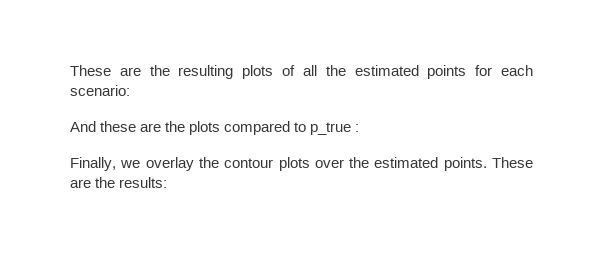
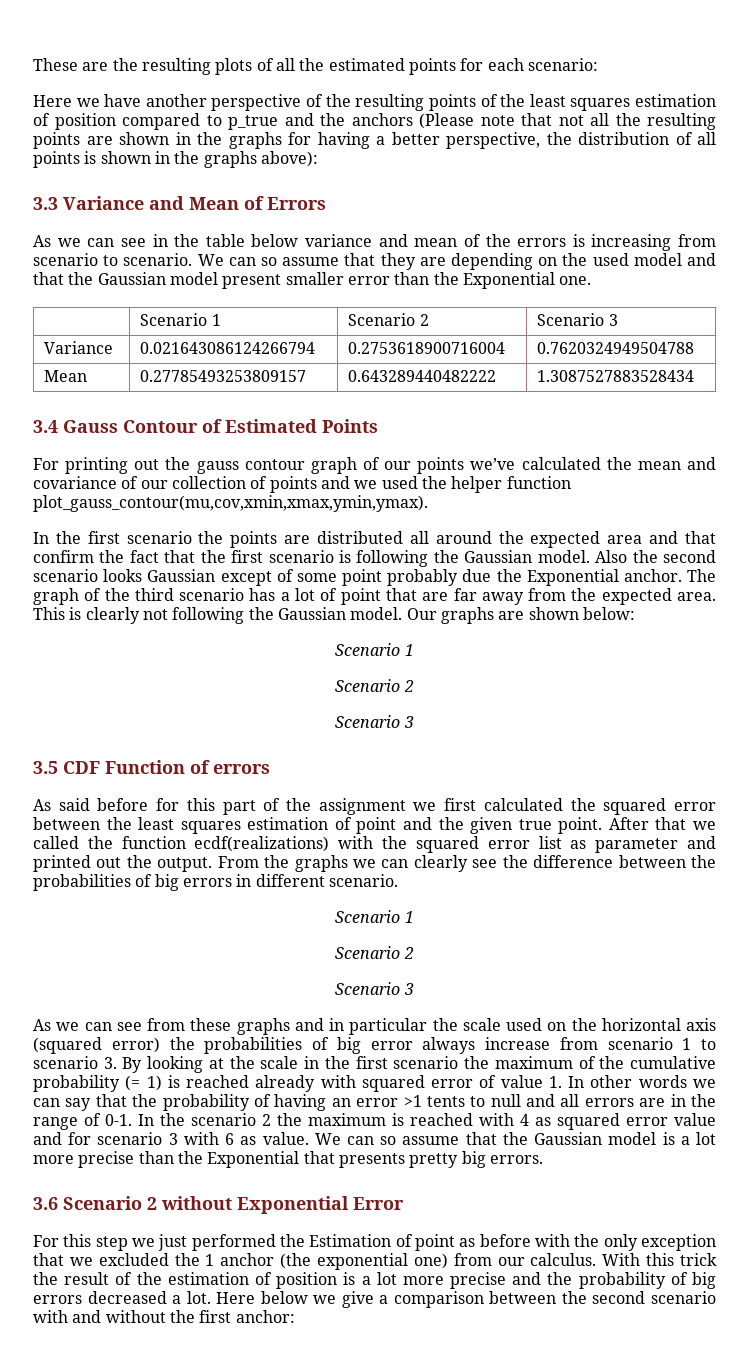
[70,121,360,135] [70,157,534,171] [70,177,168,188] And these are the plots compared to p_true : // Finally, we overlay the contour plots over the estimated points. These are the results: -> [33,94,717,111] [33,113,716,130] [33,132,716,149] [33,151,318,168] [33,196,326,210] [33,234,716,251] [33,253,717,270] [33,272,592,289] [140,313,221,326] [348,313,429,326] [537,313,618,326] [44,341,114,354] [140,342,316,354] [348,342,506,354] [537,342,695,354] [44,370,88,382] [140,370,307,382] [348,370,497,382] [537,370,695,382] [33,419,378,433] [33,457,716,474] [33,476,571,493] [33,495,428,512] [33,531,716,548] [33,550,717,567] [33,569,716,586] [33,588,716,605] [33,607,635,624] [335,643,414,656] [335,679,414,692] [335,715,414,728] [33,760,270,774] [33,798,716,815] [33,817,716,834] [33,836,717,853] [33,855,717,872] [33,874,398,891] [335,910,414,923] [335,946,414,959] [335,982,414,995] [33,1018,716,1035] [33,1037,716,1054] [33,1056,717,1073] [33,1075,716,1092] [33,1094,717,1111] [33,1113,716,1130] [33,1132,716,1145] [33,1151,543,1168] [33,1196,404,1214] [33,1234,717,1251] [33,1253,717,1270] [33,1272,716,1289] [33,1291,717,1308] [33,1310,295,1323] Here we have another perspective of the resulting points of the least squares estimation of position compared to p_true and the anchors (Please note that not all the resulting points are shown in the graphs for having a better perspective, the distribution of all points is shown in the graphs above): // 3.3 Variance and Mean of Errors // As we can see in the table below variance and mean of the errors is increasing from scenario to scenario. We can so assume that they are depending on the used model and that the Gaussian model present smaller error than the Exponential one. // | Scenario 1 | Scenario 2 | Scenario 3 // Variance | 0.021643086124266794 | 0.2753618900716004 | 0.7620324949504788 // Mean | 0.27785493253809157 | 0.643289440482222 | 1.3087527883528434 // 3.4 Gauss Contour of Estimated Points // For printing out the gauss contour graph of our points we’ve calculated the mean and covariance of our collection of points and we used the helper function plot_gauss_contour(mu,cov,xmin,xmax,ymin,ymax). // In the first scenario the points are distributed all around the expected area and that confirm the fact that the first scenario is following the Gaussian model. Also the second scenario looks Gaussian except of some point probably due the Exponential anchor. The graph of the third scenario has a lot of point that are far away from the expected area. This is clearly not following the Gaussian model. Our graphs are shown below: // Scenario 1 // Scenario 2 // Scenario 3 // 3.5 CDF Function of errors // As said before for this part of the assignment we first calculated the squared error between the least squares estimation of point and the given true point. After that we called the function ecdf(realizations) with the squared error list as parameter and printed out the output. From the graphs we can clearly see the difference between the probabilities of big errors in different scenario. // Scenario 1 // Scenario 2 // Scenario 3 // As we can see from these graphs and in particular the scale used on the horizontal axis (squared error) the probabilities of big error always increase from scenario 1 to scenario 3. By looking at the scale in the first scenario the maximum of the cumulative probability (= 1) is reached already with squared error of value 1. In other words we can say that the probability of having an error >1 tents to null and all errors are in the range of 0-1. In the scenario 2 the maximum is reached with 4 as squared error value and for scenario 3 with 6 as value. We can so assume that the Gaussian model is a lot more precise than the Exponential that presents pretty big errors. // 3.6 Scenario 2 without Exponential Error // For this step we just performed the Estimation of point as before with the only exception that we excluded the 1 anchor (the exponential one) from our calculus. With this trick the result of the estimation of position is a lot more precise and the probability of big errors decreased a lot. Here below we give a comparison between the second scenario with and without the first anchor:

